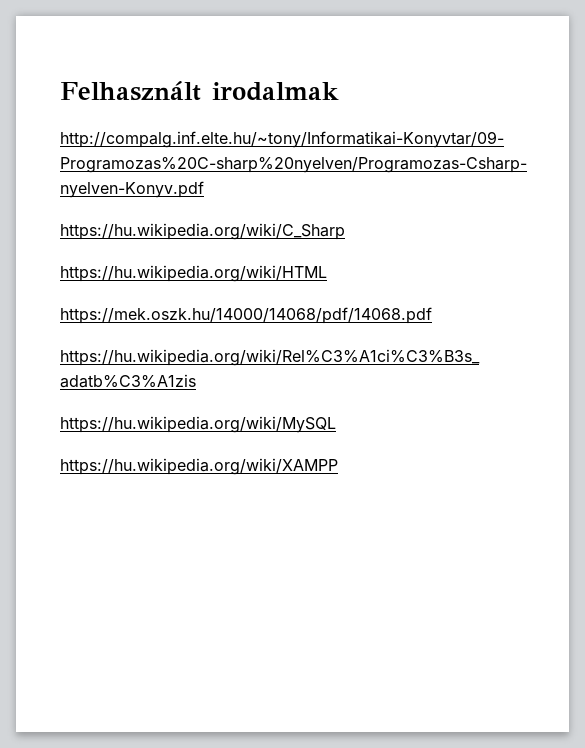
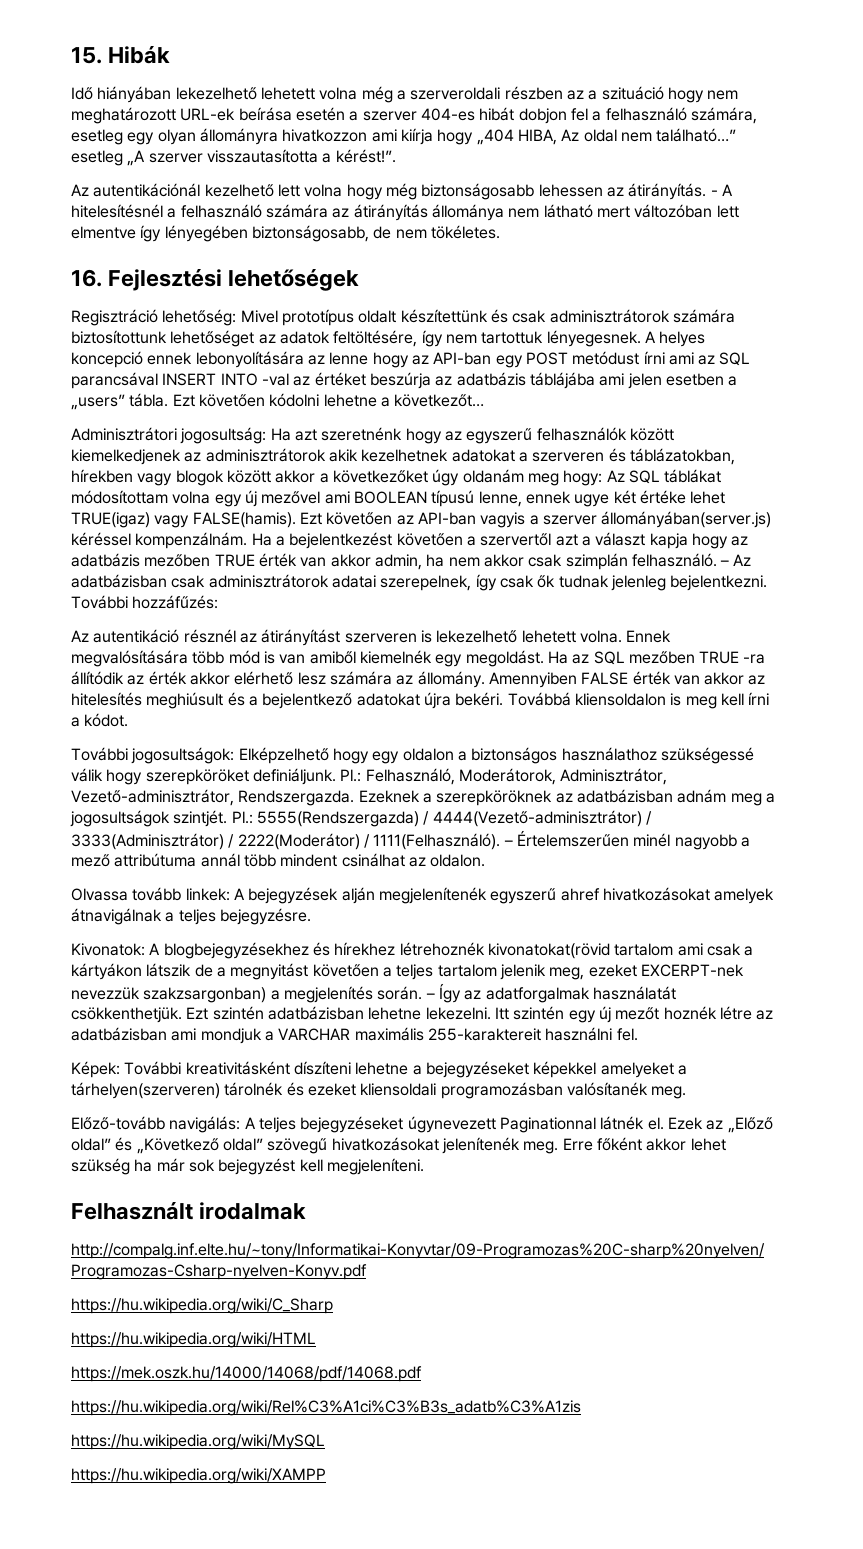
(60, 91) none -> [71,46,171,64] [71,86,739,103] [71,107,757,124] [71,128,737,145] [71,149,396,166] [71,183,733,200] [71,204,739,221] [71,225,500,242] [71,269,360,291] [71,309,735,326] [71,330,706,347] [71,351,751,368] [71,372,738,389] [71,393,485,410] [71,427,674,444] [71,448,735,465] [71,469,722,486] [71,490,726,507] [71,511,772,528] [71,532,749,549] [71,553,752,570] [71,574,768,591] [71,595,219,609] [71,629,672,646] [71,650,766,667] [71,671,766,688] [71,692,770,709] [71,713,129,727] [71,747,754,764] [71,768,668,785] [71,789,775,806] [70,810,652,827] [71,830,750,850] [71,853,486,867] [71,887,775,904] [71,908,311,925] [71,942,754,959] [71,963,744,980] [71,983,676,1003] [71,1006,774,1023] [71,1027,638,1044] [71,1061,687,1078] [71,1082,687,1099] [71,1116,773,1133] [71,1137,726,1154] [71,1158,424,1175] 15. Hibák // Idő hiányában lekezelhető lehetett volna még a szerveroldali részben az a szituáció hogy nem meghatározott URL-ek beírása esetén a szerver 404-es hibát dobjon fel a felhasználó számára, esetleg egy olyan állományra hivatkozzon ami kiírja hogy „404 HIBA, Az oldal nem található…” esetleg „A szerver visszautasította a kérést!”. // Az autentikációnál kezelhető lett volna hogy még biztonságosabb lehessen az átirányítás. - A hitelesítésnél a felhasználó számára az átirányítás állománya nem látható mert változóban lett elmentve így lényegében biztonságosabb, de nem tökéletes. // 16. Fejlesztési lehetőségek // Regisztráció lehetőség: Mivel prototípus oldalt készítettünk és csak adminisztrátorok számára biztosítottunk lehetőséget az adatok feltöltésére, így nem tartottuk lényegesnek. A helyes koncepció ennek lebonyolítására az lenne hogy az API-ban egy POST metódust írni ami az SQL parancsával INSERT INTO -val az értéket beszúrja az adatbázis táblájába ami jelen esetben a „users” tábla. Ezt követően kódolni lehetne a következőt… // Adminisztrátori jogosultság: Ha azt szeretnénk hogy az egyszerű felhasználók között kiemelkedjenek az adminisztrátorok akik kezelhetnek adatokat a szerveren és táblázatokban, hírekben vagy blogok között akkor a következőket úgy oldanám meg hogy: Az SQL táblákat módosítottam volna egy új mezővel ami BOOLEAN típusú lenne, ennek ugye két értéke lehet TRUE(igaz) vagy FALSE(hamis). Ezt követően az API-ban vagyis a szerver állományában(server.js) kéréssel kompenzálnám. Ha a bejelentkezést követően a szervertől azt a választ kapja hogy az adatbázis mezőben TRUE érték van akkor admin, ha nem akkor csak szimplán felhasználó. – Az adatbázisban csak adminisztrátorok adatai szerepelnek, így csak ők tudnak jelenleg bejelentkezni. További hozzáfűzés: // Az autentikáció résznél az átirányítást szerveren is lekezelhető lehetett volna. Ennek megvalósítására több mód is van amiből kiemelnék egy megoldást. Ha az SQL mezőben TRUE -ra állítódik az érték akkor elérhető lesz számára az állomány. Amennyiben FALSE érték van akkor az hitelesítés meghiúsult és a bejelentkező adatokat újra bekéri. Továbbá kliensoldalon is meg kell írni a kódot. // További jogosultságok: Elképzelhető hogy egy oldalon a biztonságos használathoz szükségessé válik hogy szerepköröket definiáljunk. Pl.: Felhasználó, Moderátorok, Adminisztrátor, Vezető-adminisztrátor, Rendszergazda. Ezeknek a szerepköröknek az adatbázisban adnám meg a jogosultságok szintjét. Pl.: 5555(Rendszergazda) / 4444(Vezető-adminisztrátor) / 3333(Adminisztrátor) / 2222(Moderátor) / 1111(Felhasználó). – Értelemszerűen minél nagyobb a mező attribútuma annál több mindent csinálhat az oldalon. // Olvassa tovább linkek: A bejegyzések alján megjelenítenék egyszerű ahref hivatkozásokat amelyek átnavigálnak a teljes bejegyzésre. // Kivonatok: A blogbejegyzésekhez és hírekhez létrehoznék kivonatokat(rövid tartalom ami csak a kártyákon látszik de a megnyitást követően a teljes tartalom jelenik meg, ezeket EXCERPT-nek nevezzük szakzsargonban) a megjelenítés során. – Így az adatforgalmak használatát csökkenthetjük. Ezt szintén adatbázisban lehetne lekezelni. Itt szintén egy új mezőt hoznék létre az adatbázisban ami mondjuk a VARCHAR maximális 255-karaktereit használni fel. // Képek: További kreativitásként díszíteni lehetne a bejegyzéseket képekkel amelyeket a tárhelyen(szerveren) tárolnék és ezeket kliensoldali programozásban valósítanék meg. // Előző-tovább navigálás: A teljes bejegyzéseket úgynevezett Paginationnal látnék el. Ezek az „Előző oldal” és „Következő oldal” szövegű hivatkozásokat jelenítenék meg. Erre főként akkor lehet szükség ha már sok bejegyzést kell megjeleníteni. //

